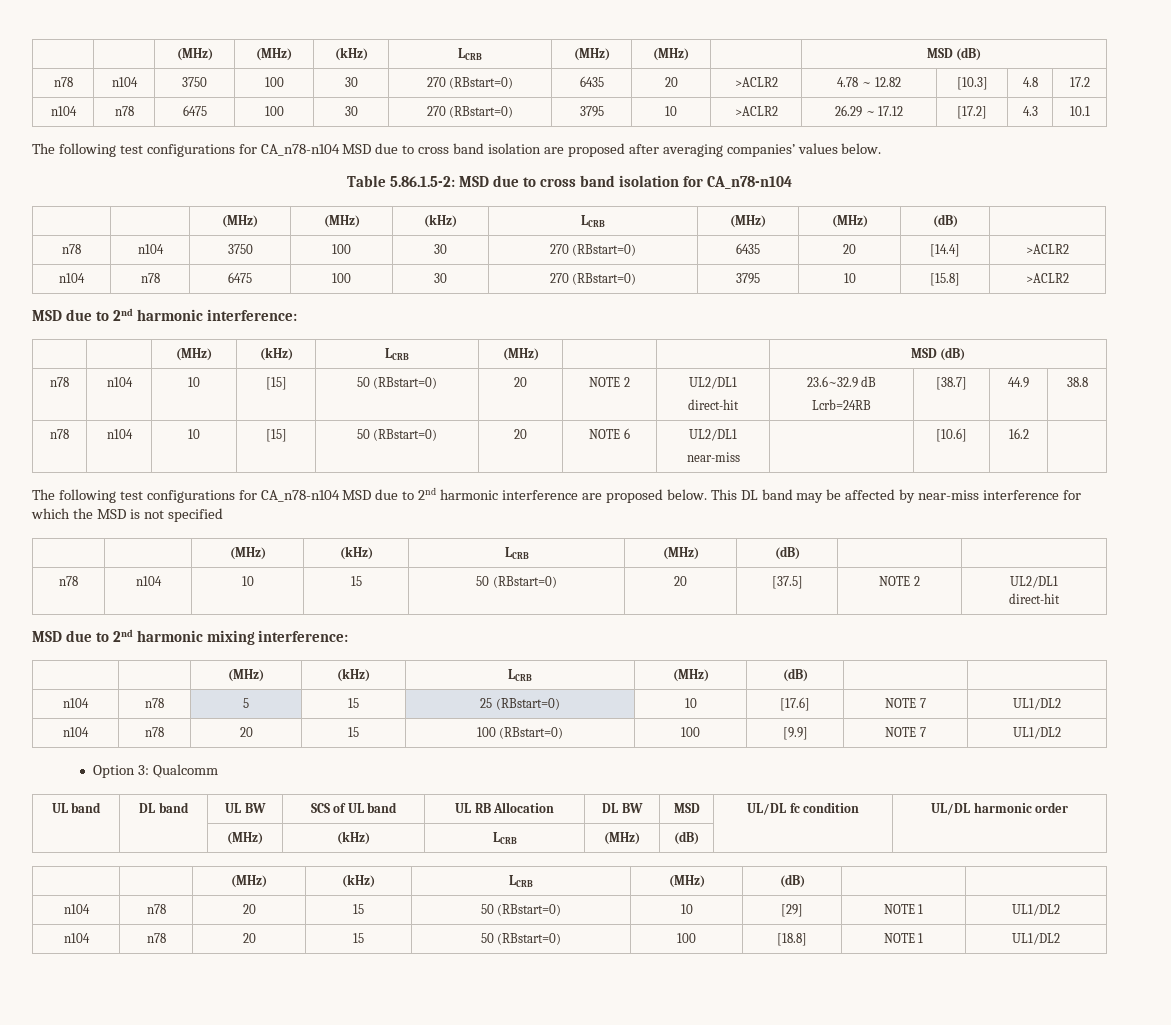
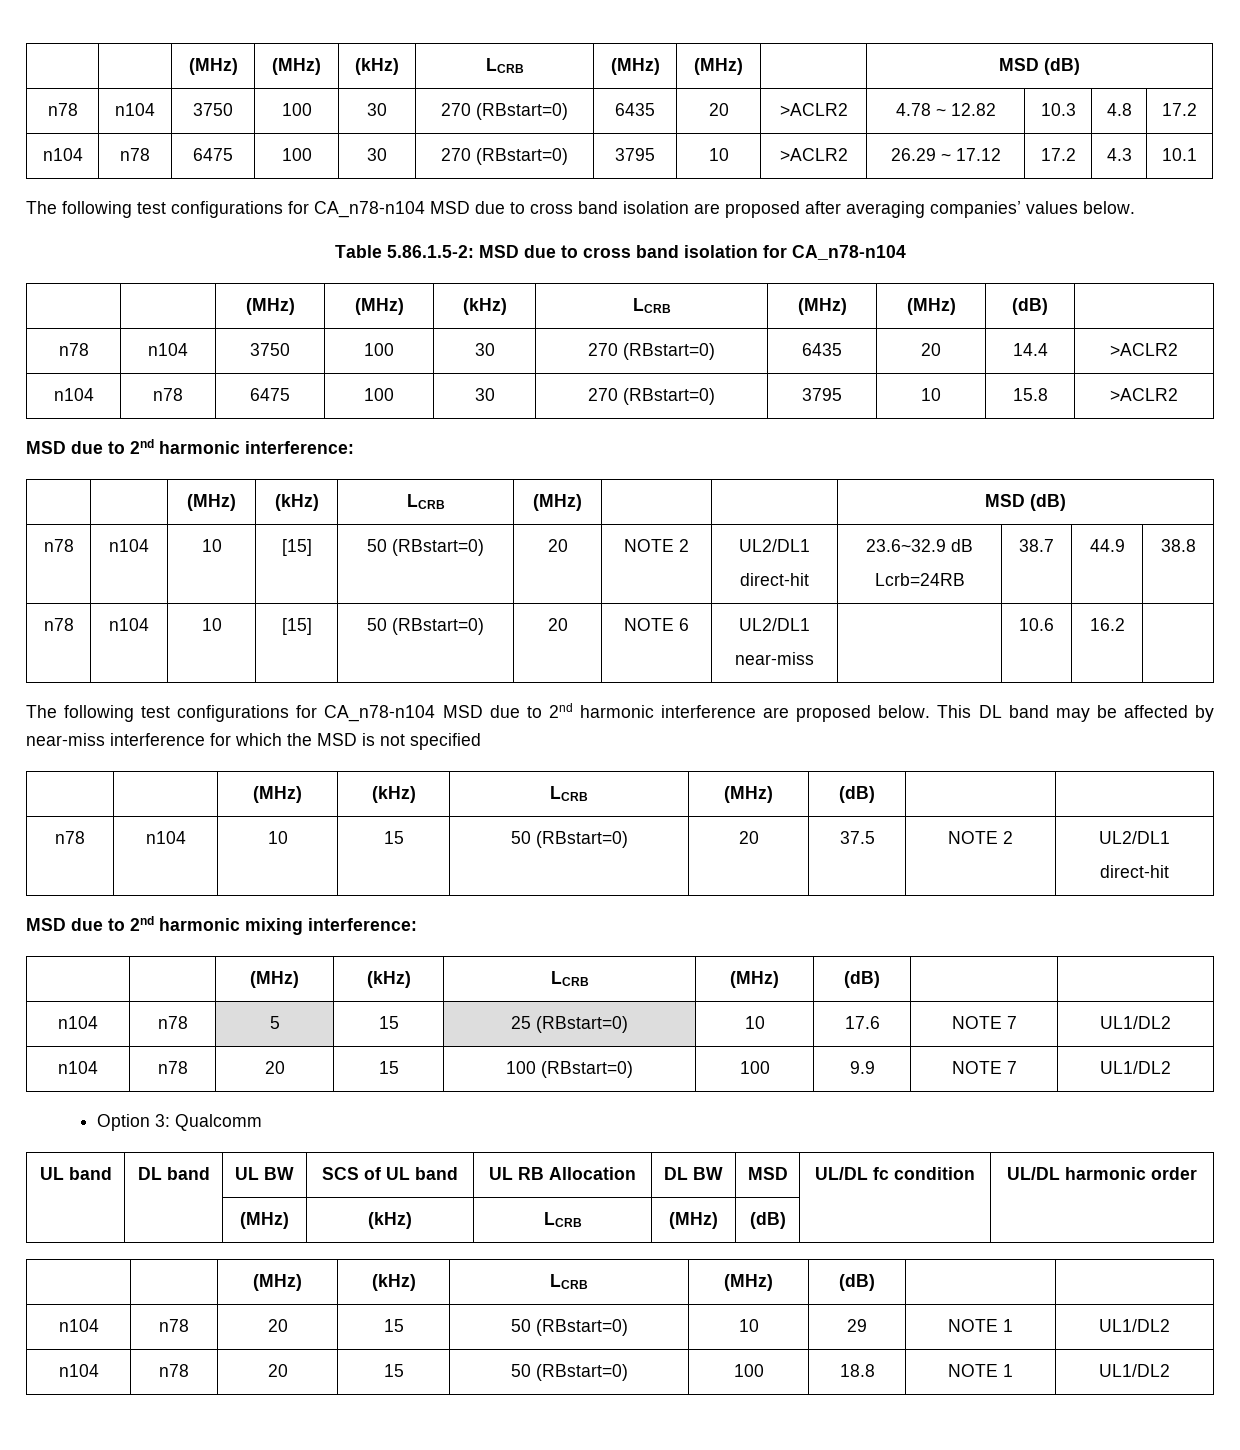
[956,77,988,90] [10.3] -> [1040,103,1076,116] 10.3
[957,106,987,119] [17.2] -> [1040,148,1076,161] 17.2
[930,244,960,257] [14.4] -> [1012,343,1048,356] 14.4
[930,273,960,286] [15.8] -> [1012,388,1048,401] 15.8
[936,377,967,390] [38.7] -> [1019,539,1054,552] 38.7
[936,428,967,442] [10.6] -> [1019,618,1054,631] 10.6
[771,576,803,589] [37.5] -> [839,831,875,844] 37.5
[780,697,810,711] [17.6] -> [844,1016,880,1029] 17.6
[782,727,808,740] [9.9] -> [849,1061,875,1074] 9.9
[781,904,803,917] [29] -> [847,1319,867,1332] 29
[777,933,807,946] [18.8] -> [839,1364,875,1377] 18.8

